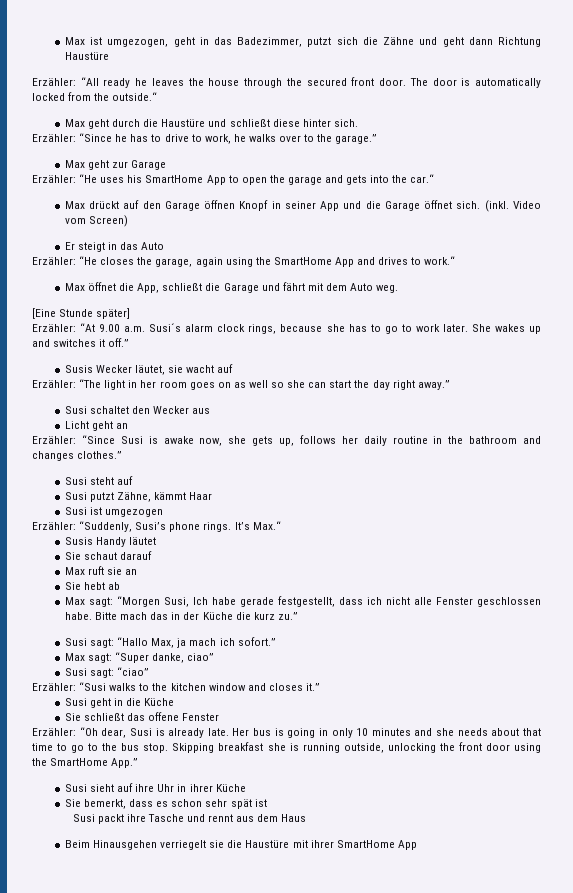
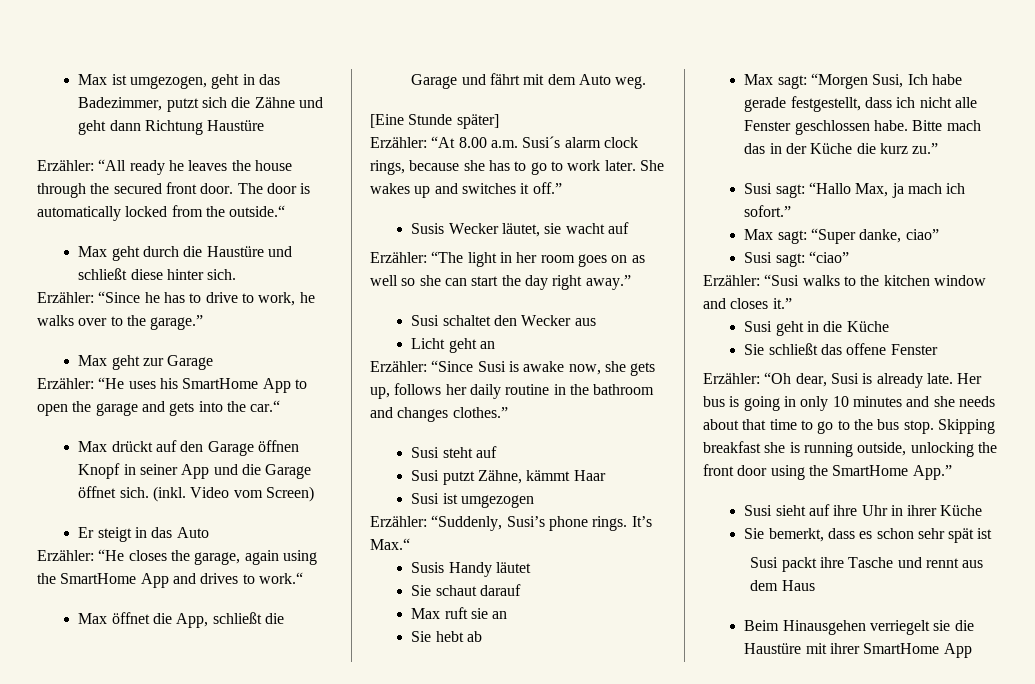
[99,324,121,332] 9.00 -> [458,137,487,148] 8.00

